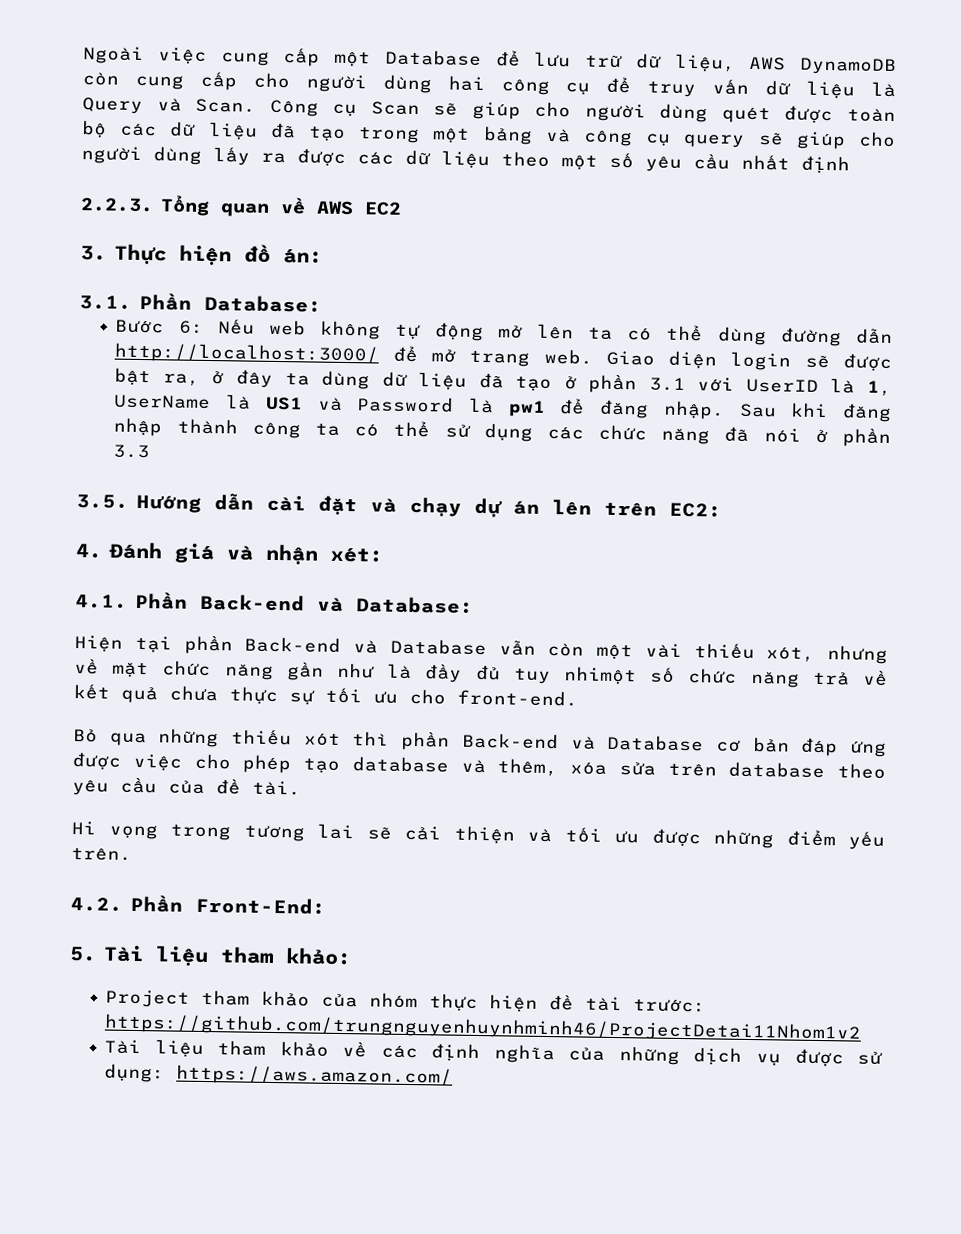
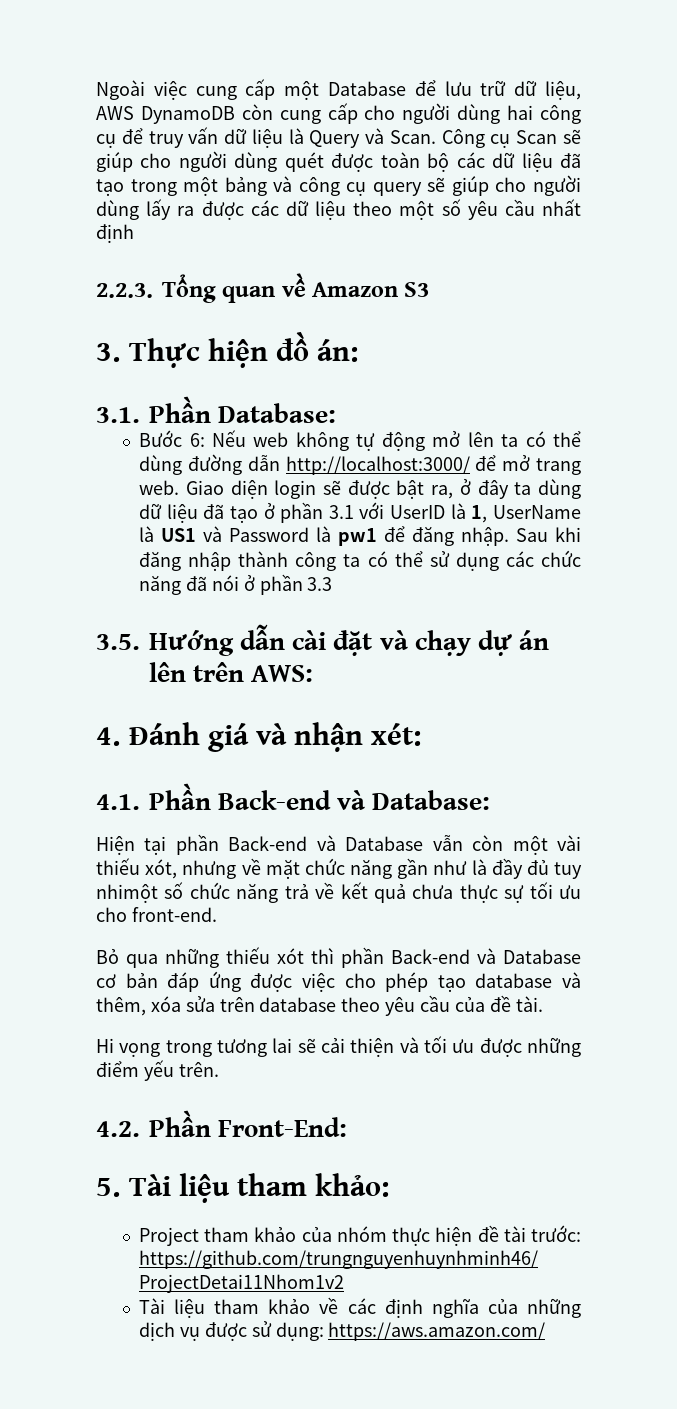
[316,200,403,216] AWS EC2 -> [312,282,430,297] Amazon S3
[669,502,723,518] EC2: -> [251,665,314,682] AWS:

